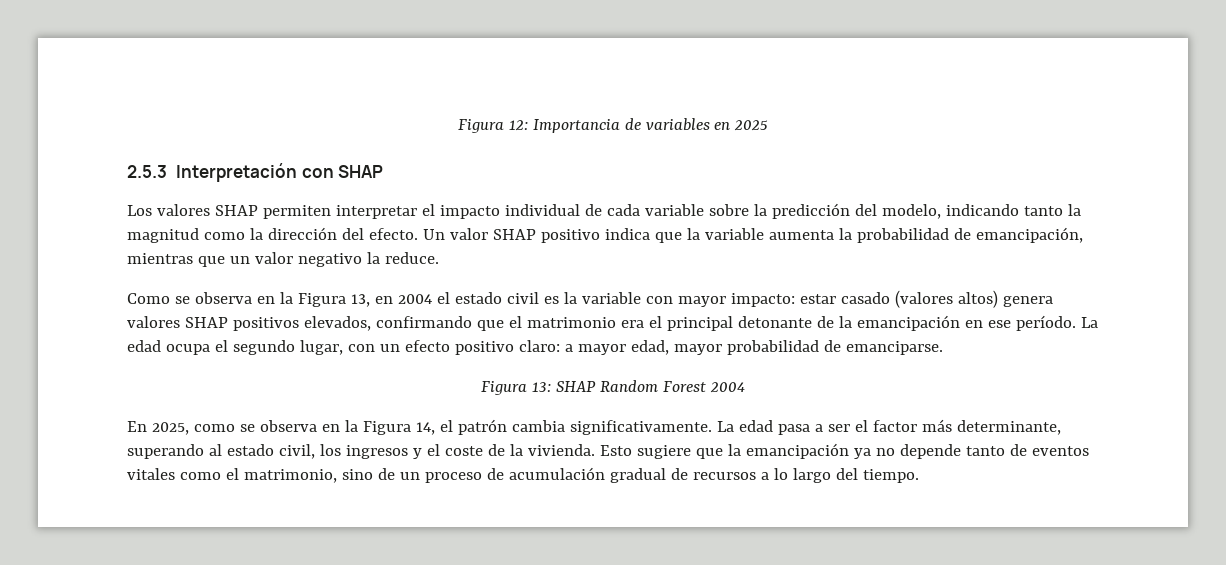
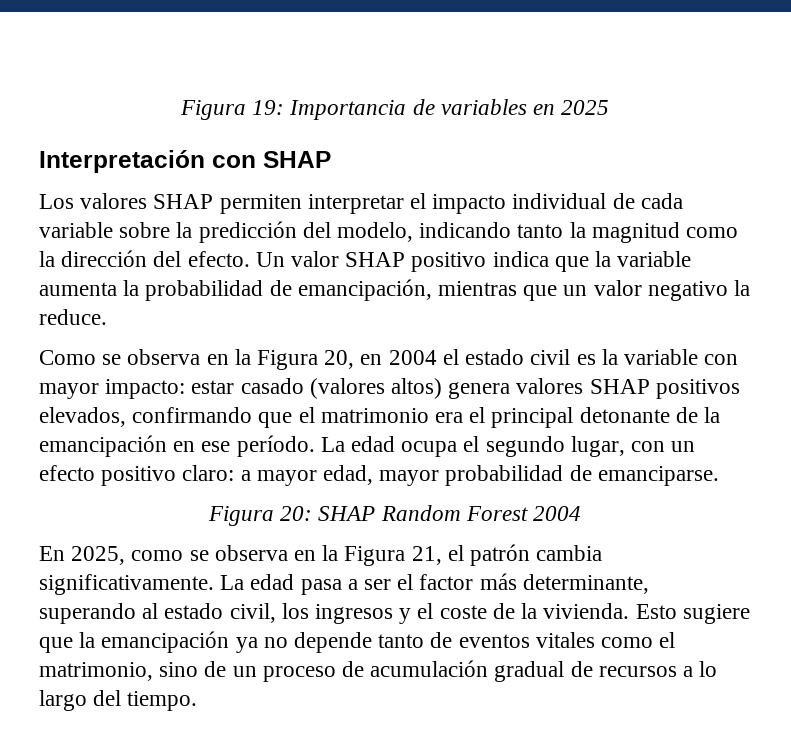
[457,119,528,133] Figura 12: -> [179,100,285,120] Figura 19:
[127,165,167,178] 2.5.3 -> (610, 107) none
[350,294,370,307] 13, -> [324,350,355,369] 20,
[532,382,552,392] 13: -> [280,506,313,521] 20:
[415,422,435,435] 14, -> [411,546,442,565] 21,

